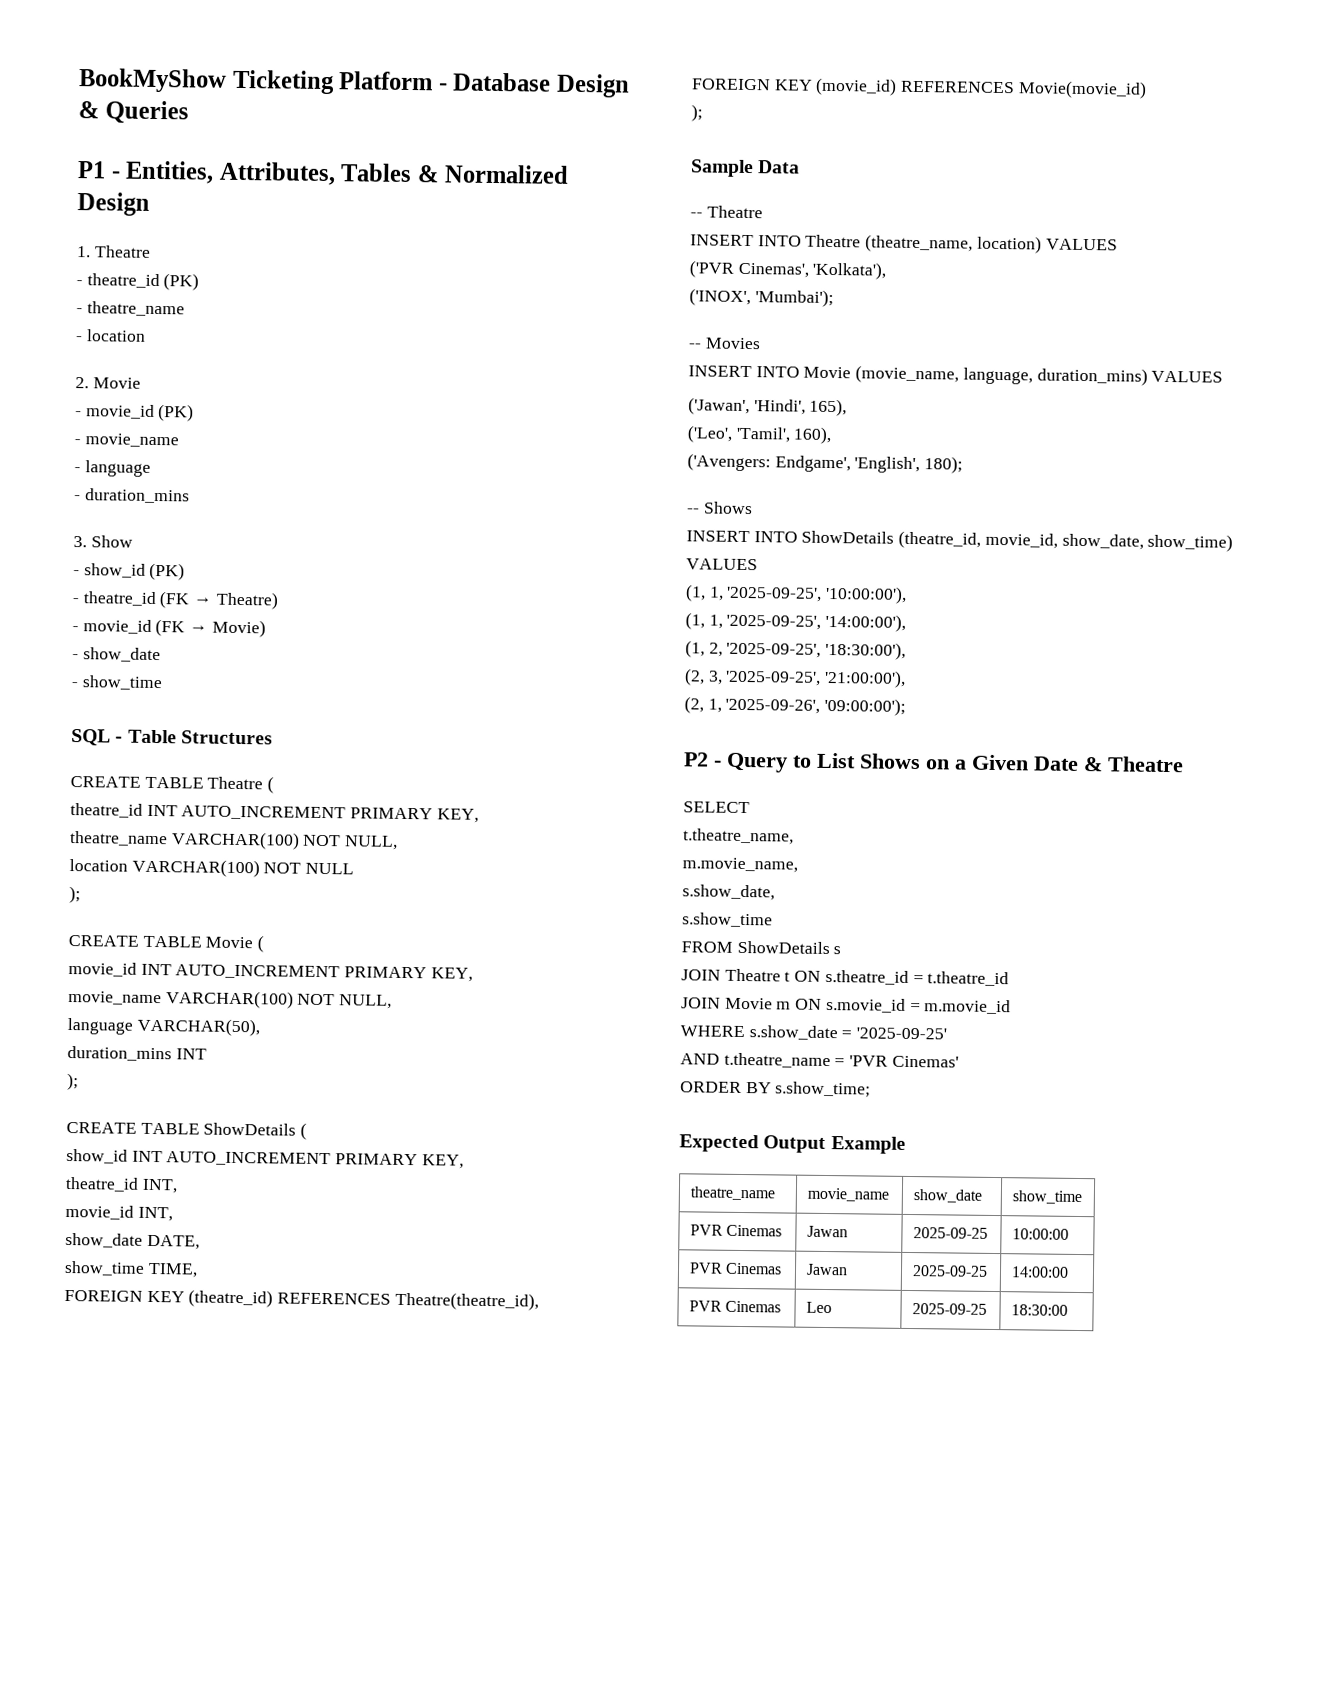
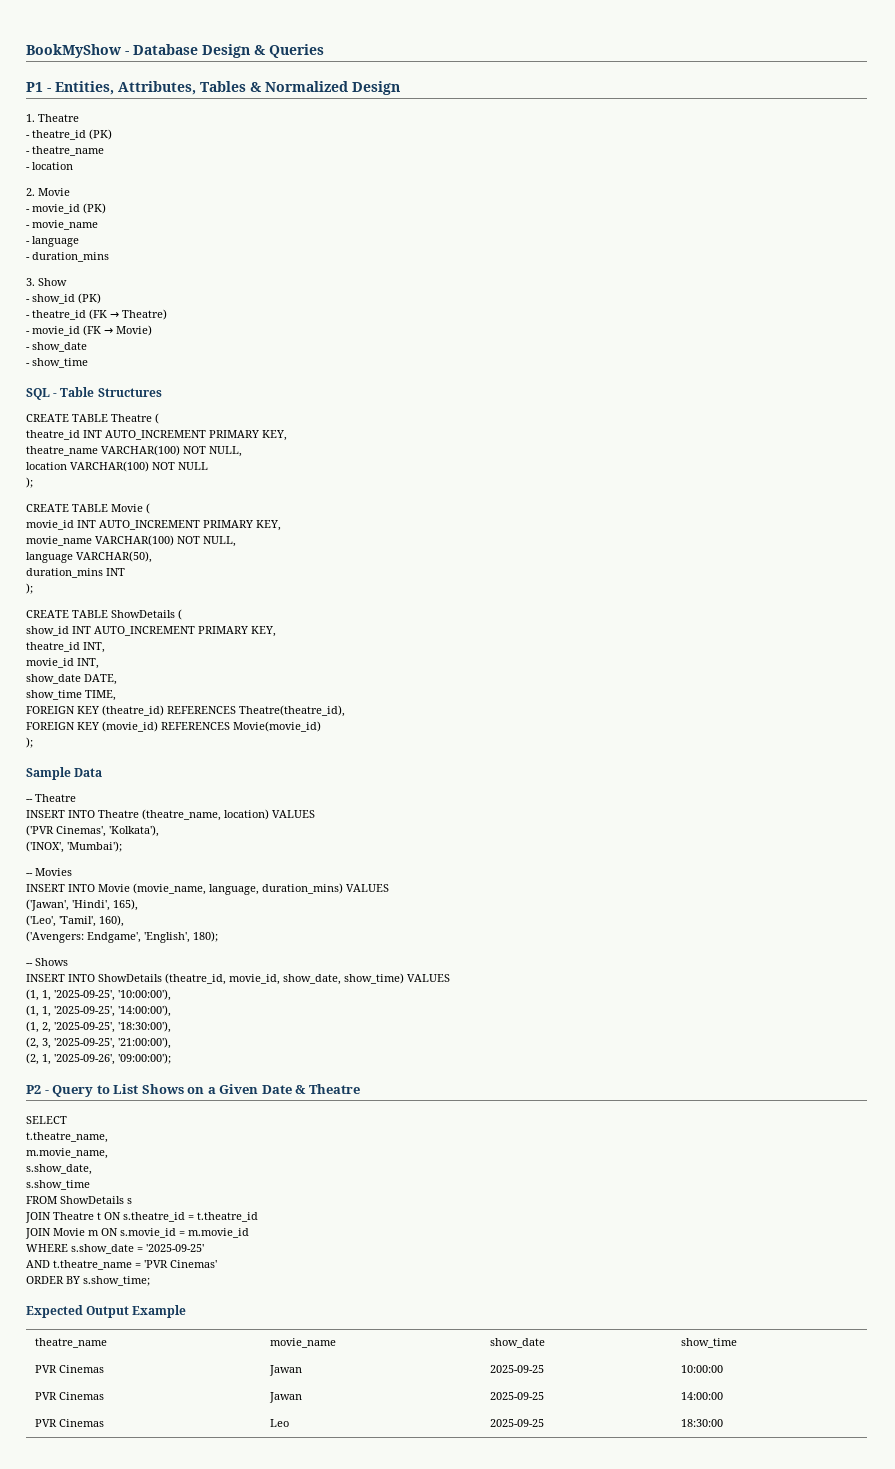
[231,69,434,95] Ticketing Platform -> (121, 51) none

